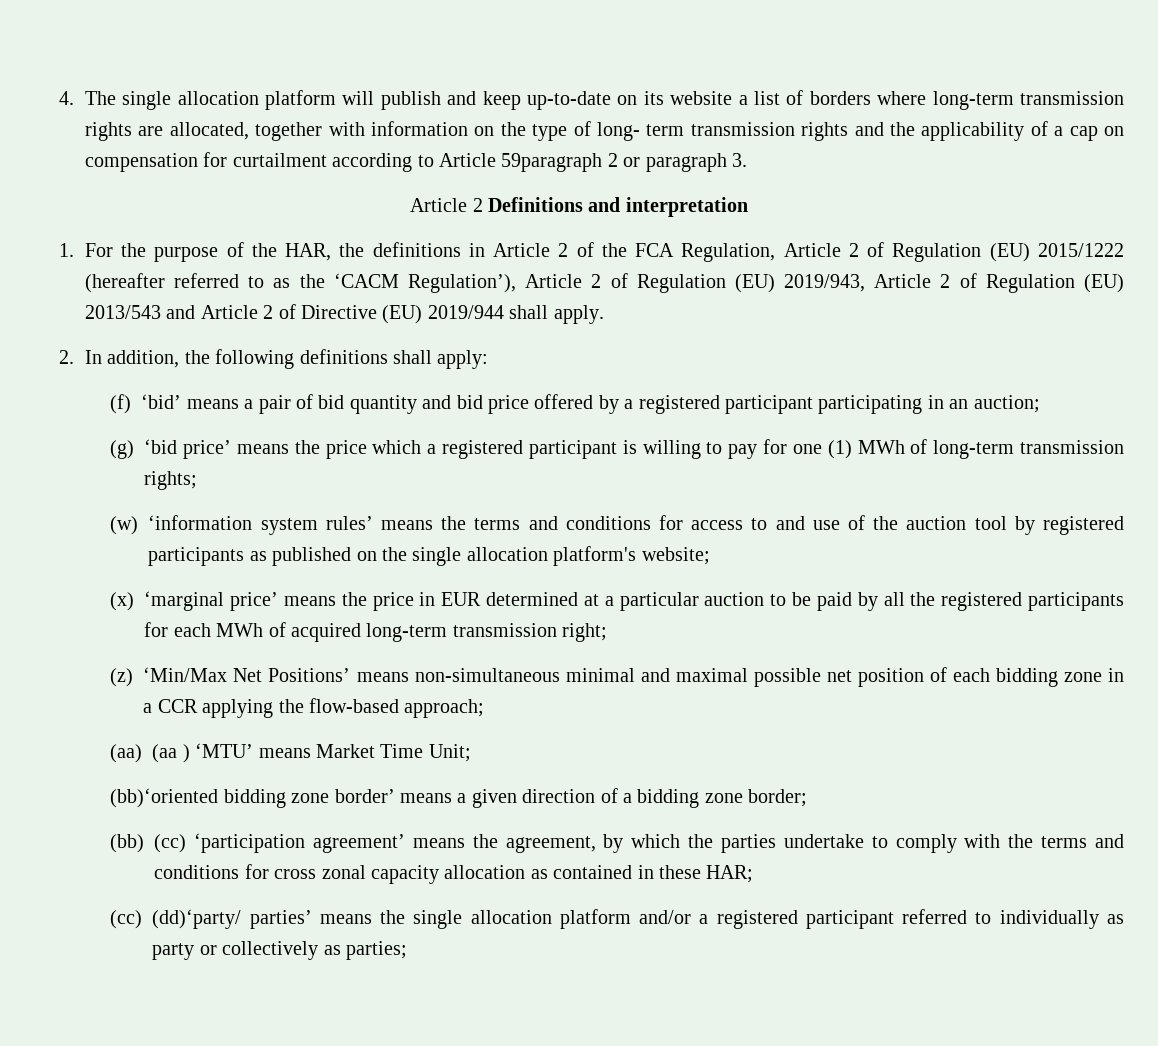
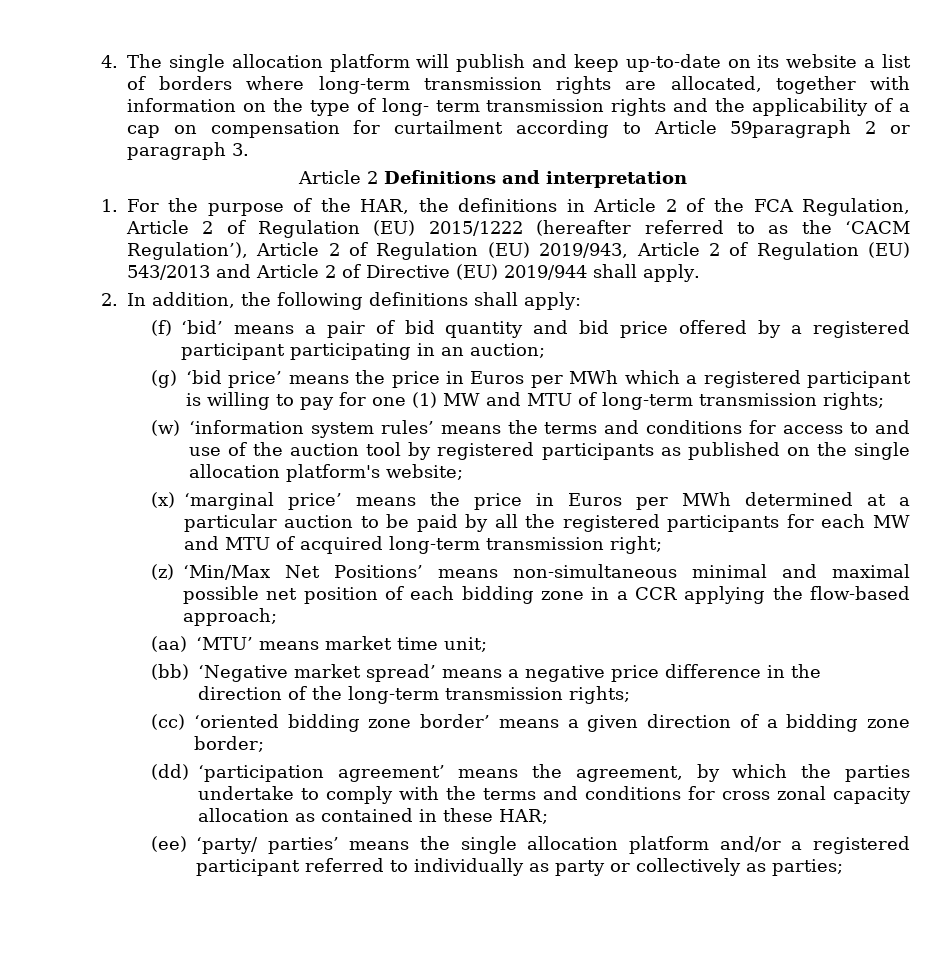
[84,305,161,319] 2013/543 -> [126,265,210,280] 543/2013
(367, 449) none -> [446,370,619,388] in Euros per MWh
[857,440,905,454] MWh -> [442,392,572,406] MW and MTU
[441,592,482,606] EUR -> [567,492,731,510] Euros per MWh
[216,623,264,637] MWh -> [872,515,910,528] [183,536,270,550] MW and MTU
[152,743,471,763] [110,788,219,808] (aa ) ‘MTU’ means Market Time Unit; // (bb)‘oriented -> [195,636,487,652] [150,664,821,682] [197,686,630,704] [150,714,279,730] ‘MTU’ means market time unit; // (bb) ‘Negative market spread’ means a negative price difference in the direction of the long-term transmission rights; // (cc) ‘oriented
[110,834,187,853] (bb) (cc) -> [150,764,189,780] (dd)
[110,909,242,929] (cc) (dd)‘party/ -> [150,836,258,854] (ee) ‘party/

